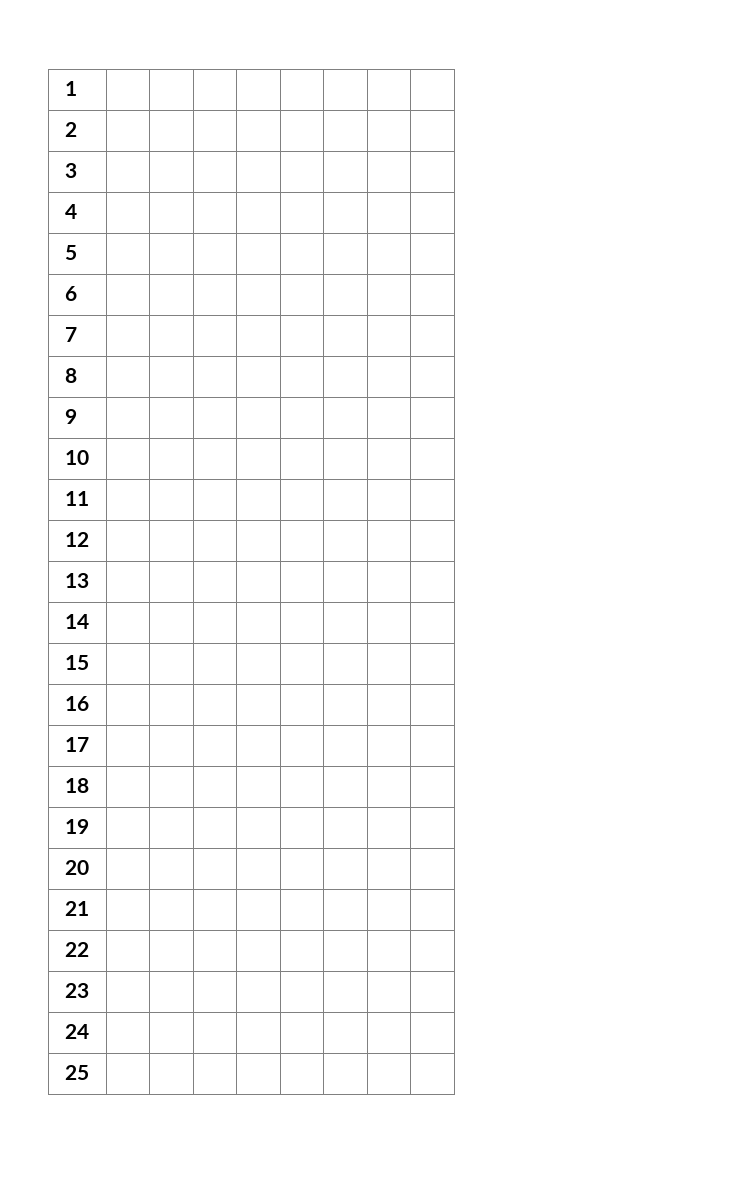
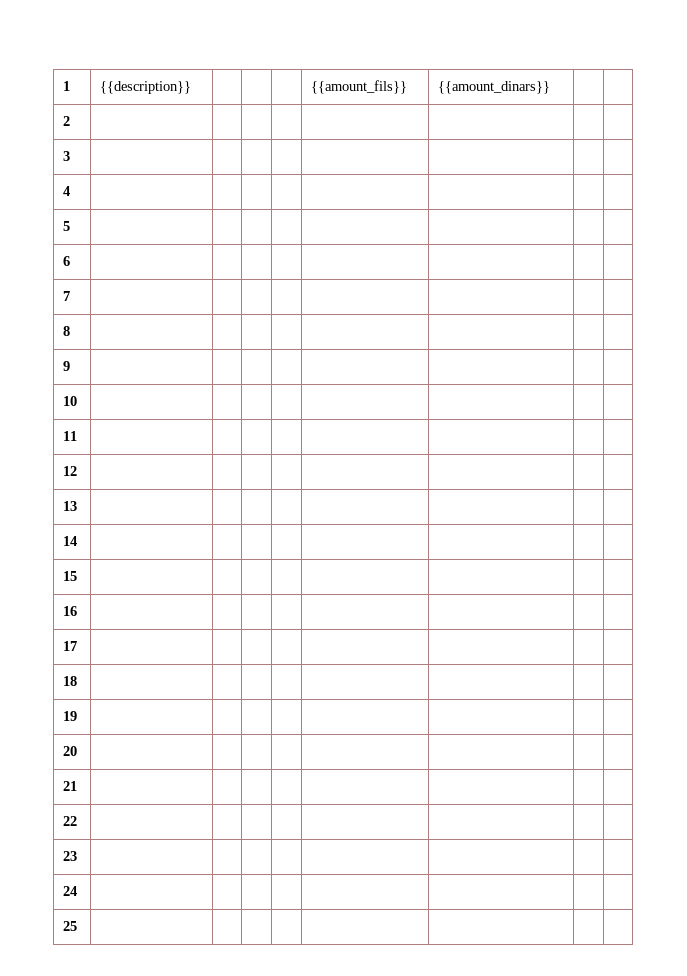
[64,81,77,96] 1 | | | | | | -> [62,81,70,91] [99,81,191,94] [310,80,407,94] [437,81,550,94] 1 | {{description}} | | | | {{amount_fils}} | {{amount_dinars}}

